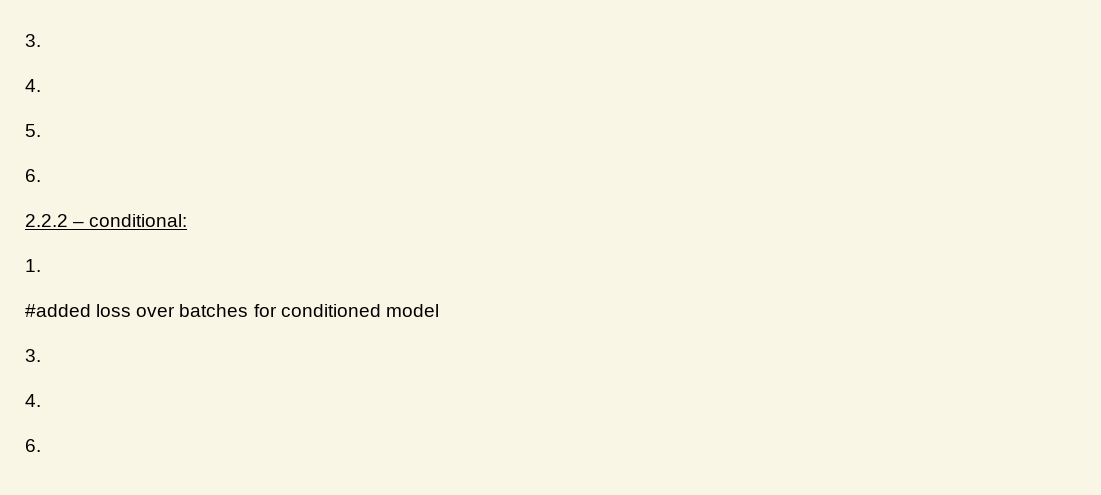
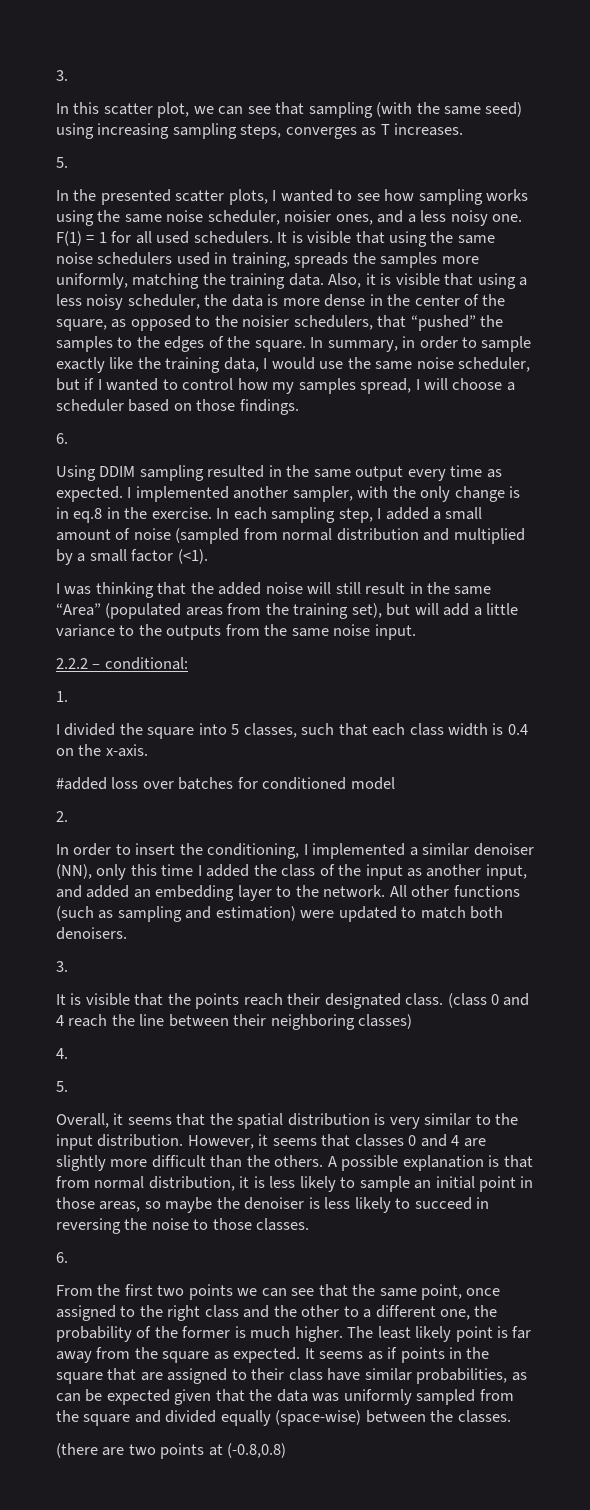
[25,34,41,47] [25,79,41,92] [25,124,41,137] [25,169,41,182] [25,214,188,227] [25,259,41,272] 3. // 4. // 5. // 6. // 2.2.2 – conditional: // 1. -> [56,70,68,81] [56,102,523,118] [56,123,464,139] [56,157,68,168] [56,189,529,205] [56,210,523,226] [56,231,495,247] [56,252,479,268] [56,273,528,289] [56,294,506,310] [56,315,504,331] [56,336,532,352] [56,357,531,373] [56,378,515,394] [56,399,299,415] [56,433,68,444] [56,465,502,481] [56,486,521,502] [56,507,483,523] [56,528,525,544] [56,549,208,565] [56,582,492,598] [56,603,519,619] [56,624,416,640] [56,657,188,670] [56,691,68,702] [56,723,528,739] [56,744,148,757] 3. // In this scatter plot, we can see that sampling (with the same seed) using increasing sampling steps, converges as T increases. // 5. // In the presented scatter plots, I wanted to see how sampling works using the same noise scheduler, noisier ones, and a less noisy one. F(1) = 1 for all used schedulers. It is visible that using the same noise schedulers used in training, spreads the samples more uniformly, matching the training data. Also, it is visible that using a less noisy scheduler, the data is more dense in the center of the square, as opposed to the noisier schedulers, that “pushed” the samples to the edges of the square. In summary, in order to sample exactly like the training data, I would use the same noise scheduler, but if I wanted to control how my samples spread, I will choose a scheduler based on those findings. // 6. // Using DDIM sampling resulted in the same output every time as expected. I implemented another sampler, with the only change is in eq.8 in the exercise. In each sampling step, I added a small amount of noise (sampled from normal distribution and multiplied by a small factor (<1). // I was thinking that the added noise will still result in the same “Area” (populated areas from the training set), but will add a little variance to the outputs from the same noise input. // 2.2.2 – conditional: // 1. // I divided the square into 5 classes, such that each class width is 0.4 on the x-axis.
[25,349,41,362] [25,394,41,407] [25,439,41,452] 3. // 4. // 6. -> [56,811,68,822] [56,843,534,859] [56,864,527,880] [56,885,520,901] [56,906,504,922] [56,927,127,940] [56,961,68,972] [56,993,530,1009] [56,1014,413,1030] [56,1048,68,1059] [56,1081,68,1092] [56,1113,519,1129] [56,1134,486,1150] [56,1155,533,1171] [56,1176,534,1192] [56,1197,490,1213] [56,1218,310,1234] [56,1252,68,1263] [56,1284,501,1300] [56,1305,498,1321] [56,1326,532,1342] [56,1347,490,1363] [56,1368,527,1384] [56,1389,514,1405] [56,1410,511,1426] [56,1443,287,1459] 2. // In order to insert the conditioning, I implemented a similar denoiser (NN), only this time I added the class of the input as another input, and added an embedding layer to the network. All other functions (such as sampling and estimation) were updated to match both denoisers. // 3. // It is visible that the points reach their designated class. (class 0 and 4 reach the line between their neighboring classes) // 4. // 5. // Overall, it seems that the spatial distribution is very similar to the input distribution. However, it seems that classes 0 and 4 are slightly more difficult than the others. A possible explanation is that from normal distribution, it is less likely to sample an initial point in those areas, so maybe the denoiser is less likely to succeed in reversing the noise to those classes. // 6. // From the first two points we can see that the same point, once assigned to the right class and the other to a different one, the probability of the former is much higher. The least likely point is far away from the square as expected. It seems as if points in the square that are assigned to their class have similar probabilities, as can be expected given that the data was uniformly sampled from the square and divided equally (space-wise) between the classes. // (there are two points at (-0.8,0.8)

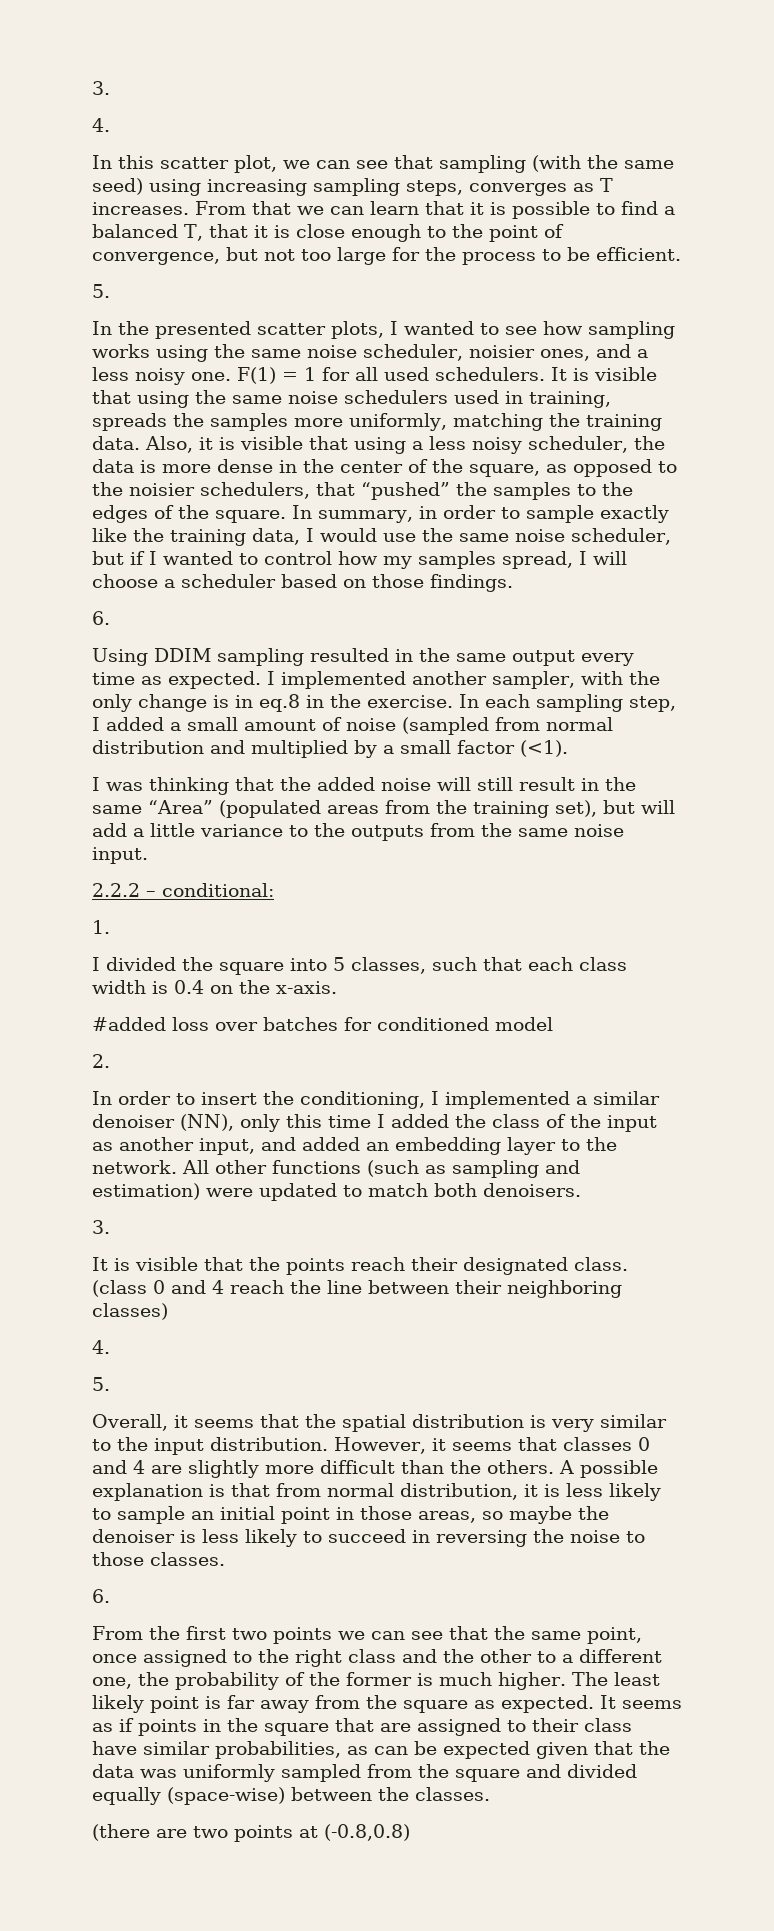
[56,70,68,81] 3. -> [92,81,110,95] [92,118,110,132] 3. // 4.
(464, 129) none -> [195,201,675,219] [92,224,564,242] [92,247,681,265] From that we can learn that it is possible to find a balanced T, that it is close enough to the point of convergence, but not too large for the process to be efficient.

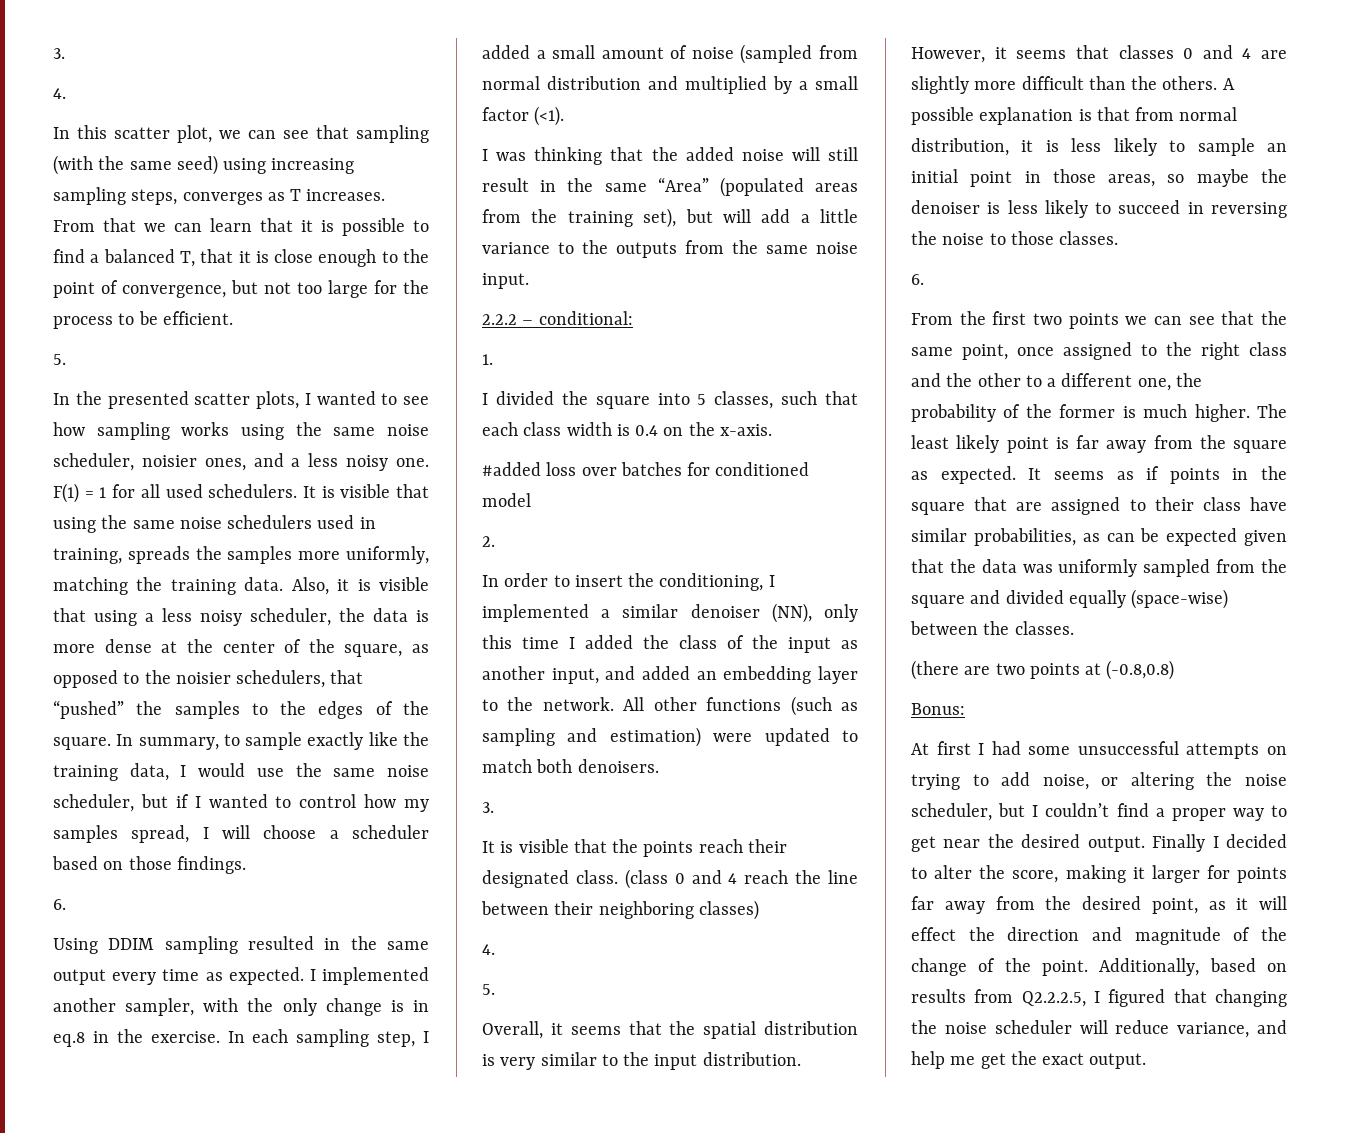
[279,460,297,473] in -> [161,641,178,653] at
[418,505,496,519] in order -> (219, 743) none
(410, 1832) none -> [911,703,965,715] [911,741,1287,759] [911,772,1287,790] [911,803,1287,821] [911,834,1287,852] [911,865,1287,883] [911,896,1287,914] [911,927,1287,945] [911,958,1287,976] [911,989,1287,1007] [911,1020,1287,1038] [911,1051,1147,1069] // Bonus: // At first I had some unsuccessful attempts on trying to add noise, or altering the noise scheduler, but I couldn’t find a proper way to get near the desired output. Finally I decided to alter the score, making it larger for points far away from the desired point, as it will effect the direction and magnitude of the change of the point. Additionally, based on results from Q2.2.2.5, I figured that changing the noise scheduler will reduce variance, and help me get the exact output.

